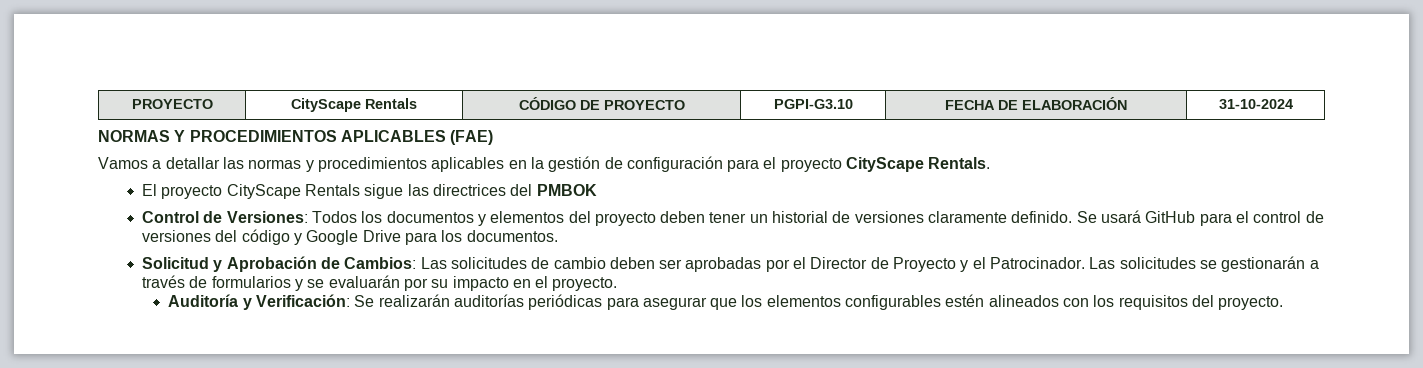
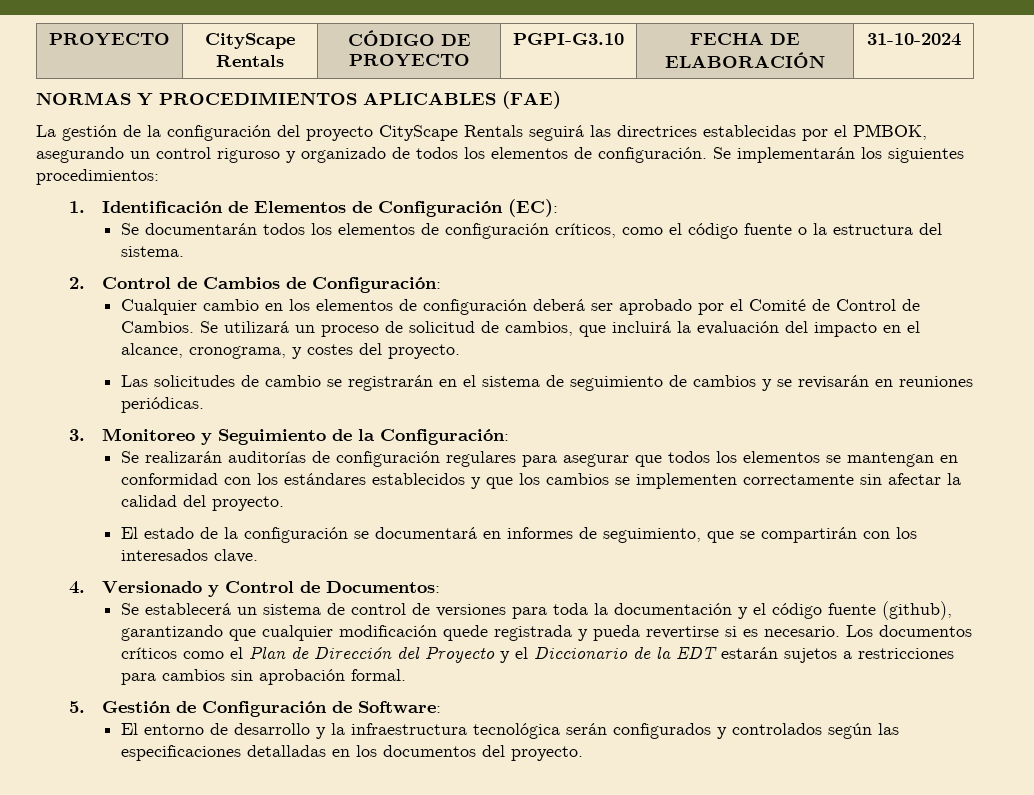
[98,156,991,172] [141,184,157,196] Vamos a detallar las normas y procedimientos aplicables en la gestión de configuración para el proyecto CityScape Rentals. // El -> [36,125,300,141] La gestión de la configuración del
[364,184,404,199] sigue -> [529,125,584,141] seguirá
[510,184,597,196] [141,210,1324,226] [141,229,558,245] [141,256,1319,272] [141,275,618,291] [168,294,1188,310] del PMBOK // Control de Versiones: Todos los documentos y elementos del proyecto deben tener un historial de versiones claramente definido. Se usará GitHub para el control de versiones del código y Google Drive para los documentos. // Solicitud y Aprobación de Cambios: Las solicitudes de cambio deben ser aprobadas por el Director de Proyecto y el Patrocinador. Las solicitudes se gestionarán a través de formularios y se evaluarán por su impacto en el proyecto. // Auditoría y Verificación: Se realizarán auditorías periódicas para asegurar que los elementos configurables estén alineados con los requisitos -> [703,124,927,141] [36,147,964,163] [36,169,159,185] [68,199,558,217] [121,223,943,239] [121,246,185,257] [68,277,441,293] [121,299,921,315] [121,321,921,337] [121,343,461,359] [121,375,974,391] [121,397,205,413] [68,428,509,445] [121,451,959,467] [121,473,962,489] [121,495,285,511] [121,527,918,543] [121,549,259,563] [68,581,440,597] [121,601,953,620] [121,625,973,641] [121,646,955,663] [121,669,407,685] [68,701,441,717] [121,723,900,739] [121,745,477,761] establecidas por el PMBOK, asegurando un control riguroso y organizado de todos los elementos de configuración. Se implementarán los siguientes procedimientos: // 1. Identificación de Elementos de Configuración (EC): // Se documentarán todos los elementos de configuración críticos, como el código fuente o la estructura del sistema. // 2. Control de Cambios de Configuración: // Cualquier cambio en los elementos de configuración deberá ser aprobado por el Comité de Control de Cambios. Se utilizará un proceso de solicitud de cambios, que incluirá la evaluación del impacto en el alcance, cronograma, y costes del proyecto. // Las solicitudes de cambio se registrarán en el sistema de seguimiento de cambios y se revisarán en reuniones periódicas. // 3. Monitoreo y Seguimiento de la Configuración: // Se realizarán auditorías de configuración regulares para asegurar que todos los elementos se mantengan en conformidad con los estándares establecidos y que los cambios se implementen correctamente sin afectar la calidad del proyecto. // El estado de la configuración se documentará en informes de seguimiento, que se compartirán con los interesados clave. // 4. Versionado y Control de Documentos: // Se establecerá un sistema de control de versiones para toda la documentación y el código fuente (github), garantizando que cualquier modificación quede registrada y pueda revertirse si es necesario. Los documentos críticos como el Plan de Dirección del Proyecto y el Diccionario de la EDT estarán sujetos a restricciones para cambios sin aprobación formal. // 5. Gestión de Configuración de Software: // El entorno de desarrollo y la infraestructura tecnológica serán configurados y controlados según las especificaciones detalladas en los documentos

